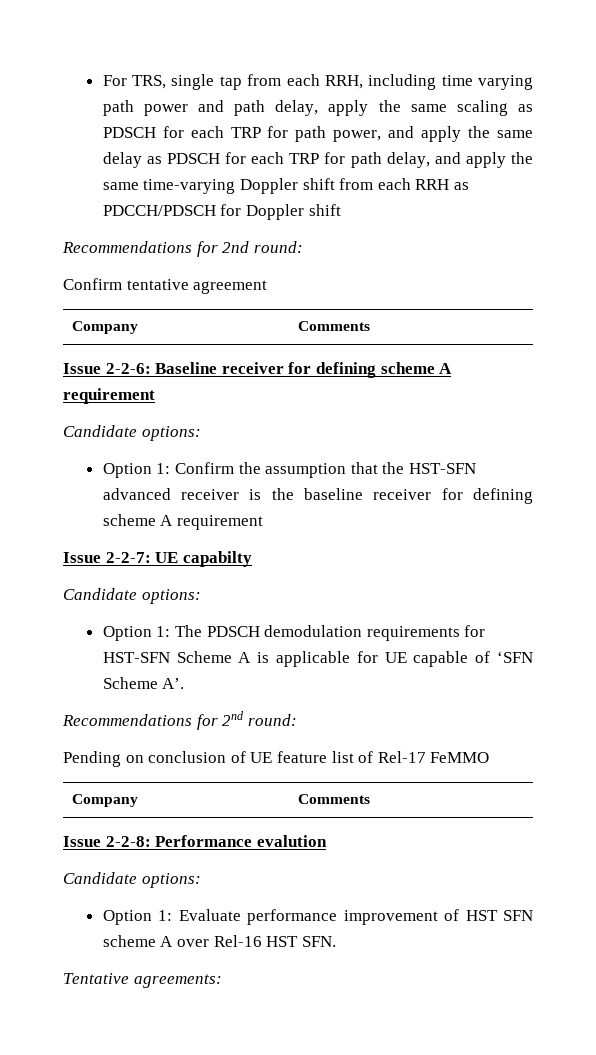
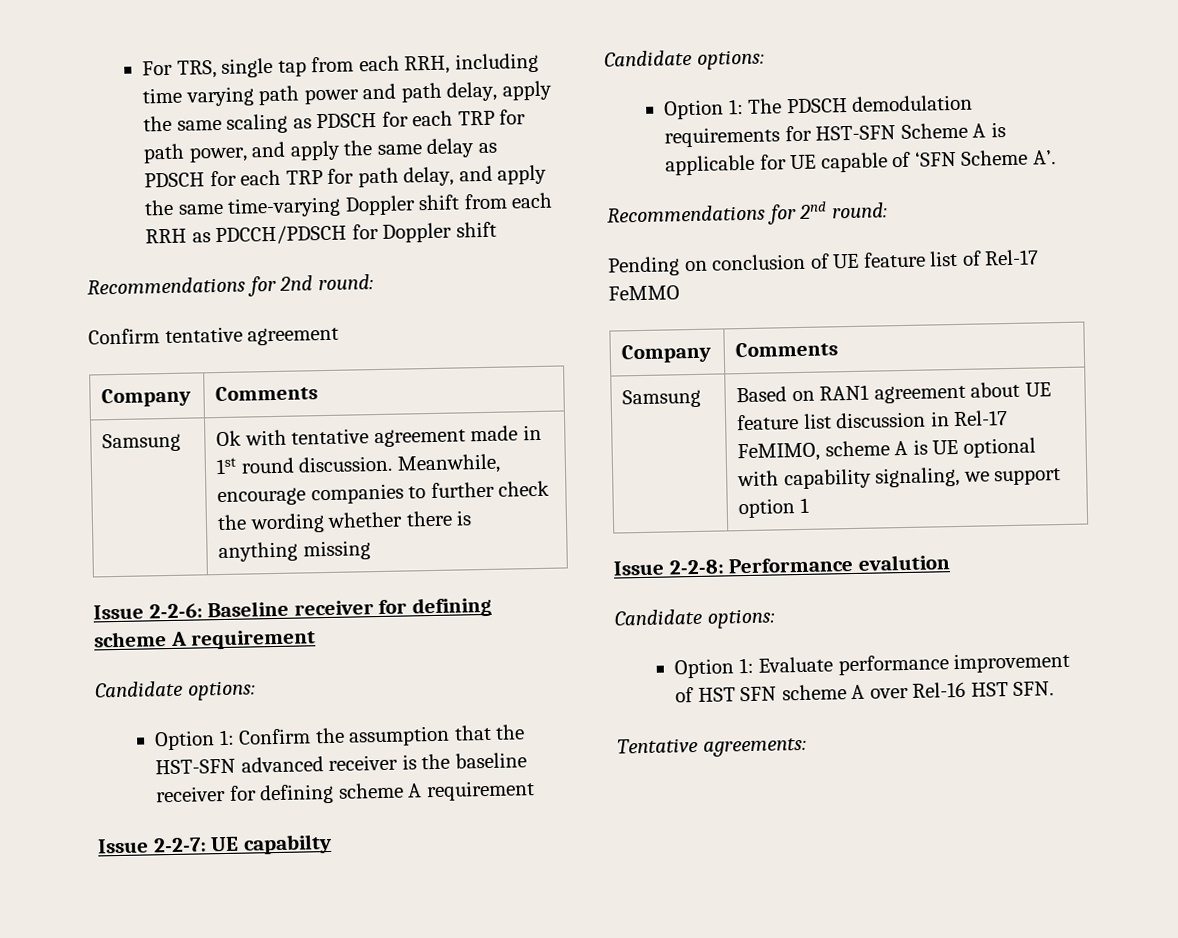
(371, 326) none -> [102,432,182,453] [216,424,542,448] [216,453,501,475] [217,480,551,507] [217,510,473,534] [218,540,371,563] // Samsung | Ok with tentative agreement made in 1st round discussion. Meanwhile, encourage companies to further check the wording whether there is anything missing
(371, 799) none -> [622,388,702,409] [736,381,1051,404] [737,410,1009,431] [737,437,1036,463] [737,466,1062,490] [738,497,809,519] // Samsung | Based on RAN1 agreement about UE feature list discussion in Rel-17 FeMIMO, scheme A is UE optional with capability signaling, we support option 1

